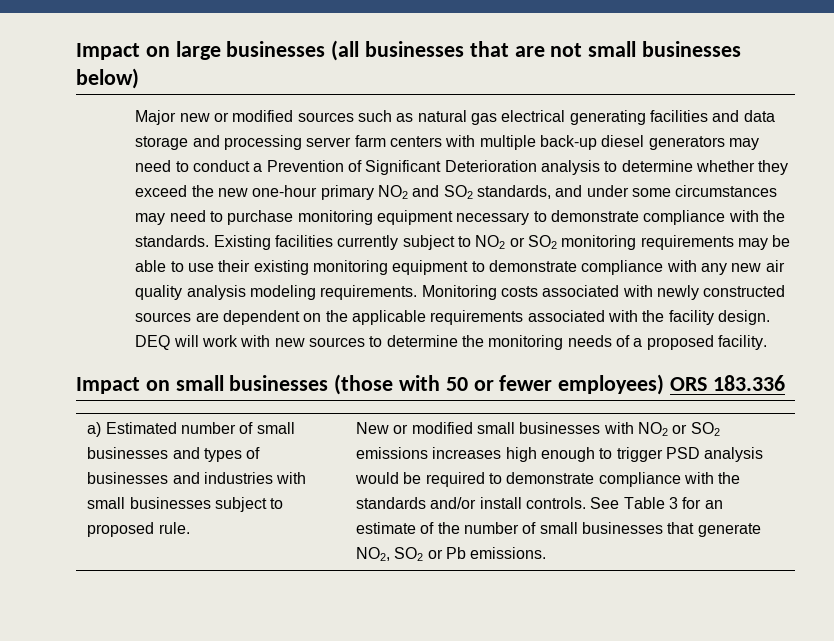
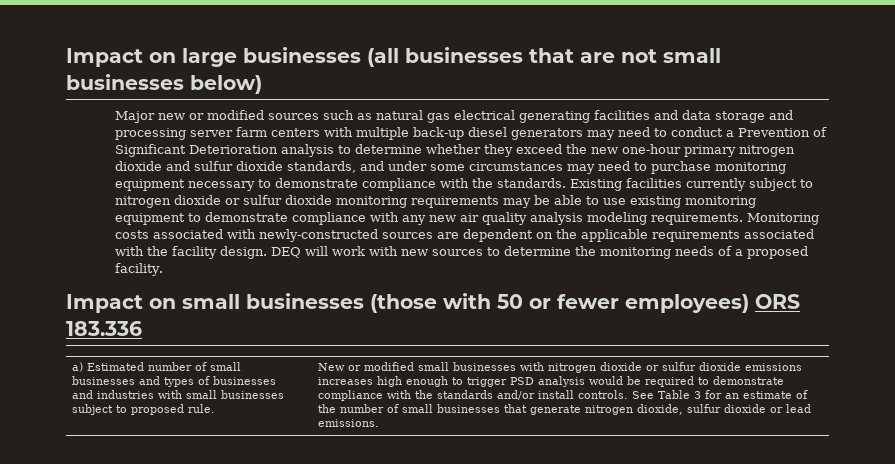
[377,185,473,199] NO2 and SO2 -> [739,145,796,157] [115,161,284,171] nitrogen dioxide and sulfur dioxide
[475,235,557,249] NO2 or SO2 -> [115,195,333,208] nitrogen dioxide or sulfur dioxide
[218,260,251,272] their -> (627, 201) none
[656,285,786,300] newly constructed -> [259,229,379,242] newly-constructed
[638,422,720,436] NO2 or SO2 -> [548,362,742,373] nitrogen dioxide or sulfur dioxide
[356,547,467,561] NO2, SO2 or Pb -> [585,404,812,415] nitrogen dioxide, sulfur dioxide or lead

